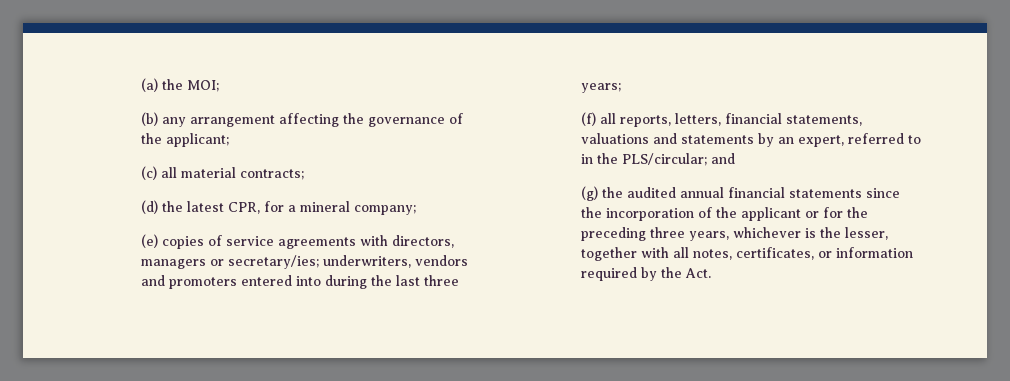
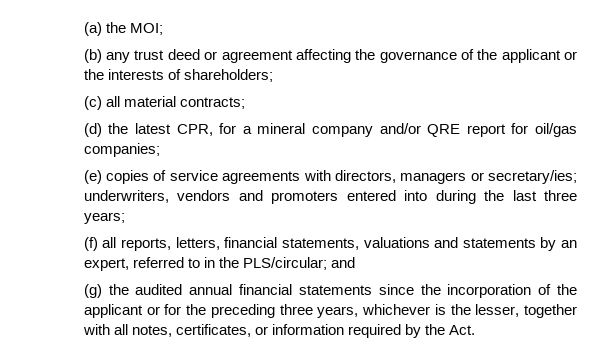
[189,115,275,127] arrangement -> [134,49,293,63] trust deed or agreement
[165,133,229,147] applicant; -> [501,49,577,63] [83,69,273,82] applicant or the interests of shareholders;
[353,205,416,215] company; -> [311,123,577,137] [83,143,160,157] company and/or QRE report for oil/gas companies;

